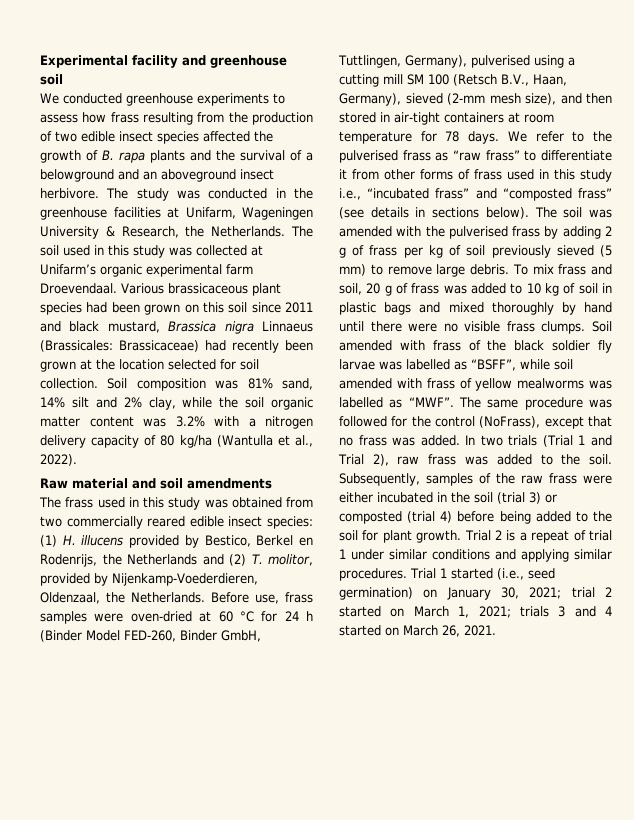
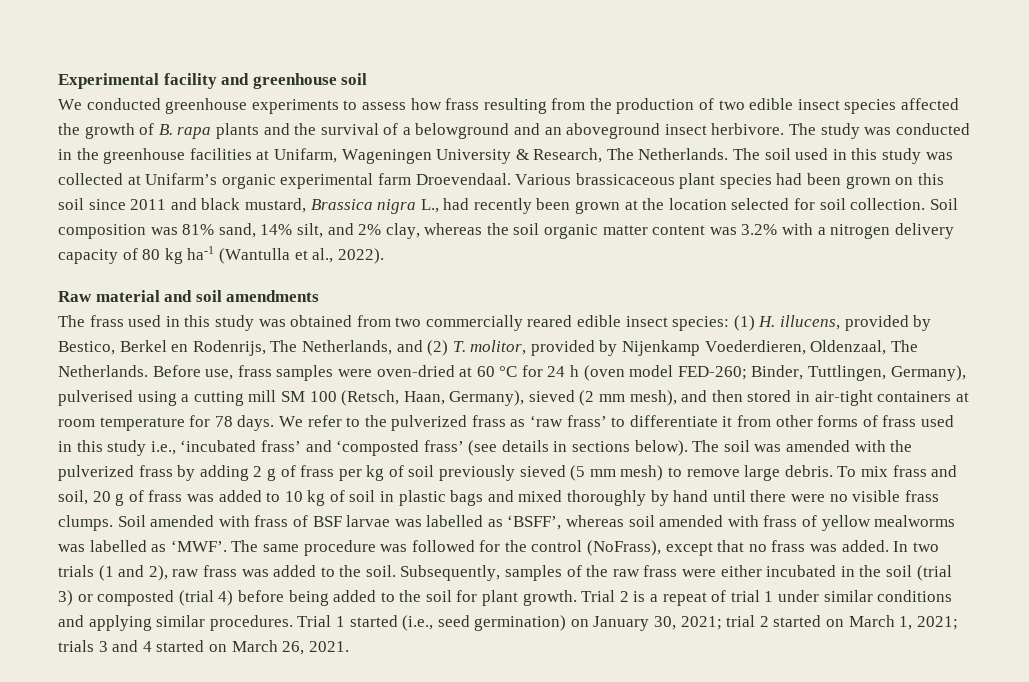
[185,226,205,237] the -> [606,148,634,160] The
[262,321,313,332] [40,340,199,352] Linnaeus (Brassicales: Brassicaceae) -> [420,199,439,213] L.,
[71,397,89,408] silt -> [296,223,323,238] silt,
[182,397,213,408] while -> [424,223,483,235] whereas
[179,435,212,448] kg/ha -> [164,246,215,264] kg ha-1
[81,535,124,546] illucens -> [780,315,841,330] illucens,
[102,554,198,565] the Netherlands -> [270,340,392,355] The Netherlands,
[112,573,258,586] [40,592,125,604] Nijenkamp-Voederdieren, Oldenzaal, the -> [622,340,918,356] Nijenkamp Voederdieren, Oldenzaal, The
[40,630,261,642] (Binder Model FED-260, Binder GmbH, -> [583,365,804,381] (oven model FED-260; Binder,
[453,74,529,86] (Retsch B.V., -> [341,390,400,406] (Retsch,
[447,93,556,105] (2-mm mesh size), -> [579,390,677,406] (2 mm mesh),
[339,150,398,163] pulverised -> [391,415,468,431] pulverized
[453,150,520,161] “raw frass” -> [530,415,607,427] ‘raw frass’
[367,188,612,201] “incubated frass” and “composted frass” -> [180,440,464,456] ‘incubated frass’ and ‘composted frass’
[448,226,508,239] pulverised -> [58,465,134,481] pulverized
[339,264,366,276] mm) -> [589,465,664,481] mm mesh)
[487,340,612,353] the black soldier fly -> [312,516,342,527] BSF
[471,359,550,371] “BSFF”, while -> [507,515,625,530] ‘BSFF’, whereas
[408,397,454,407] “MWF”. -> [170,540,227,552] ‘MWF’.
[542,435,612,447] [338,454,364,465] (Trial 1 and Trial -> [98,565,145,581] (1 and

